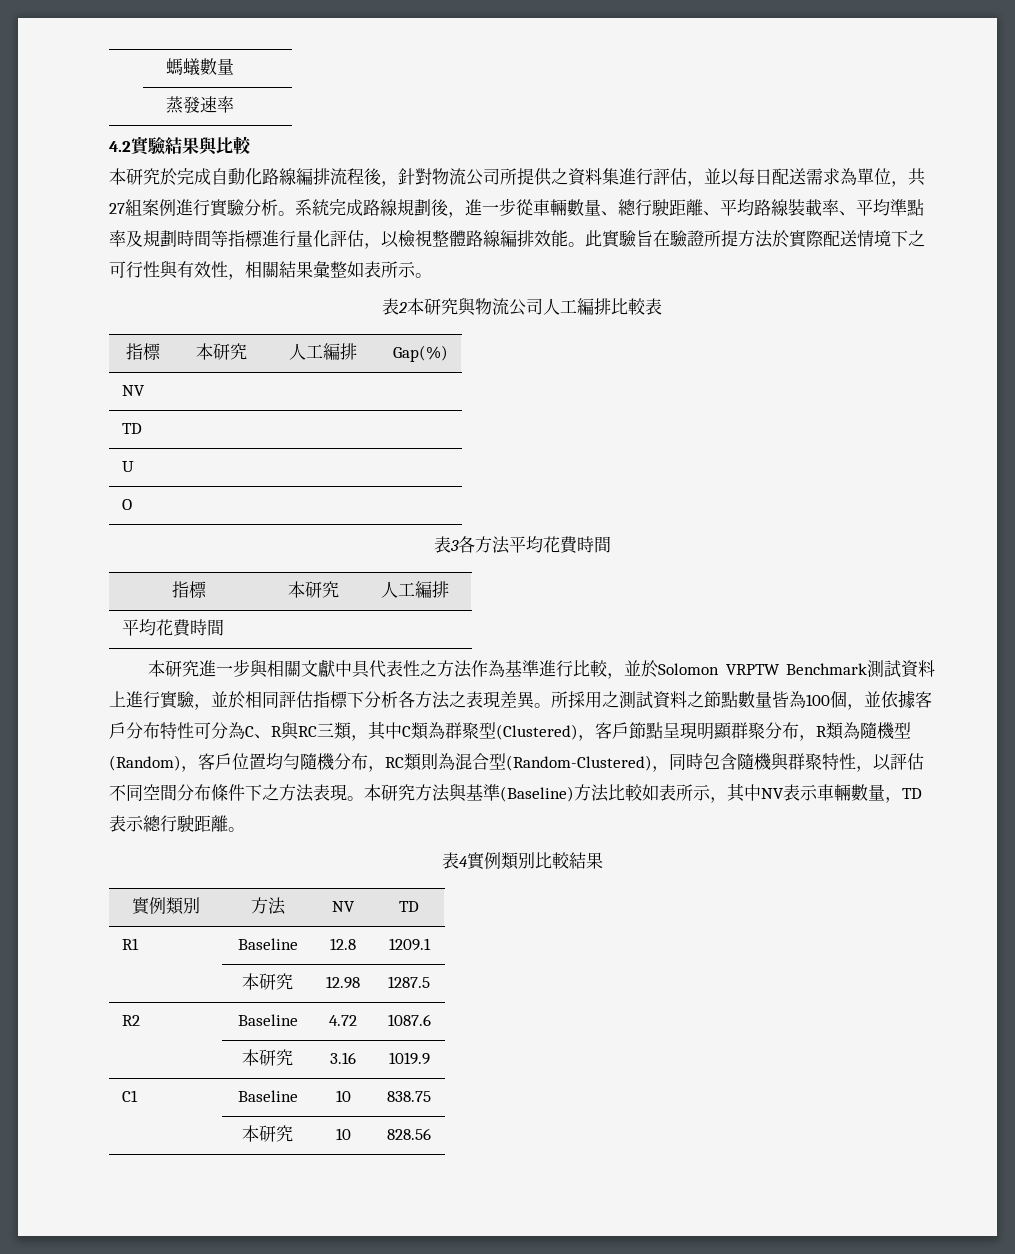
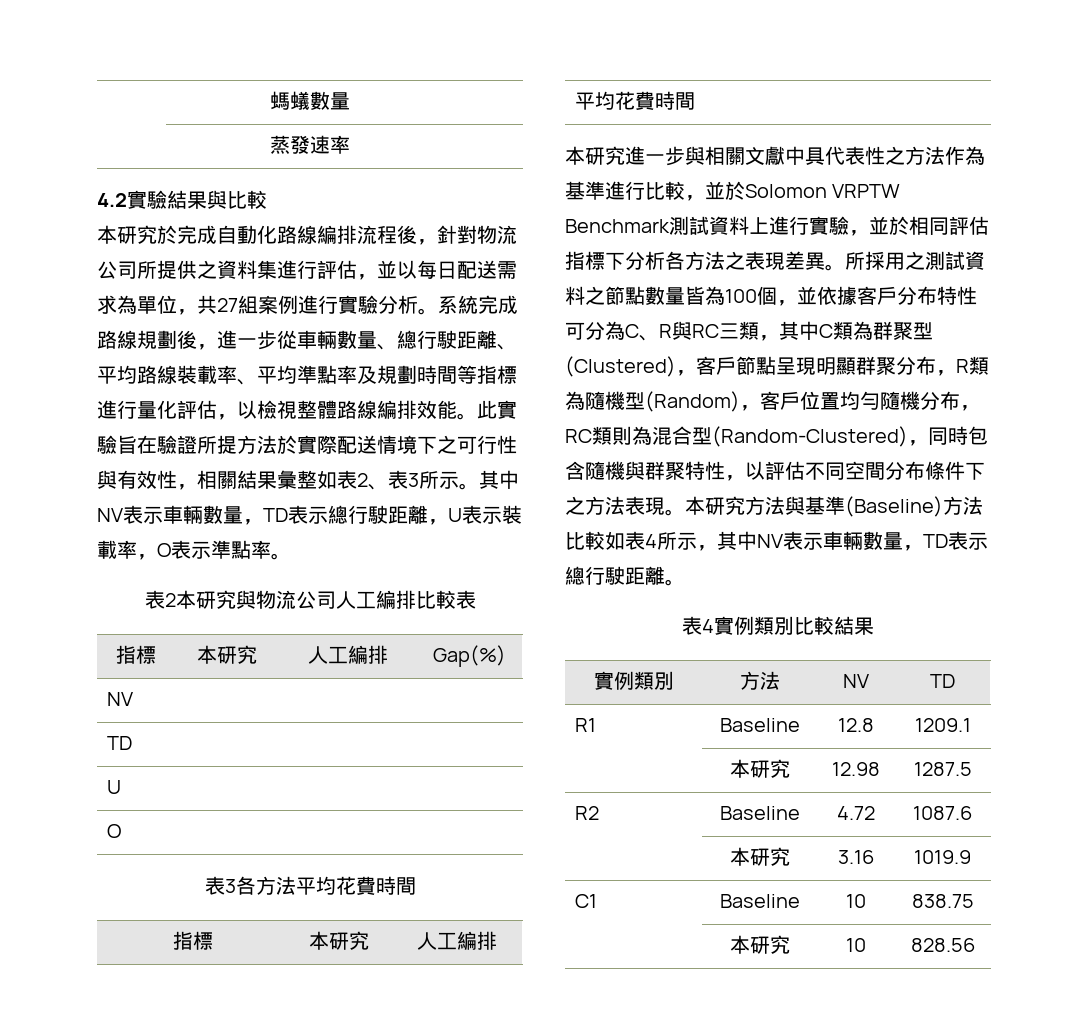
(381, 269) none -> [357,470,419,490] 2、表3
(432, 275) none -> [479,470,519,489] [97,505,522,525] [97,540,291,560] 其中NV表示車輛數量，TD表示總行駛距離，U表示裝載率，O表示準點率。
(676, 792) none -> [645,534,657,548] 4

